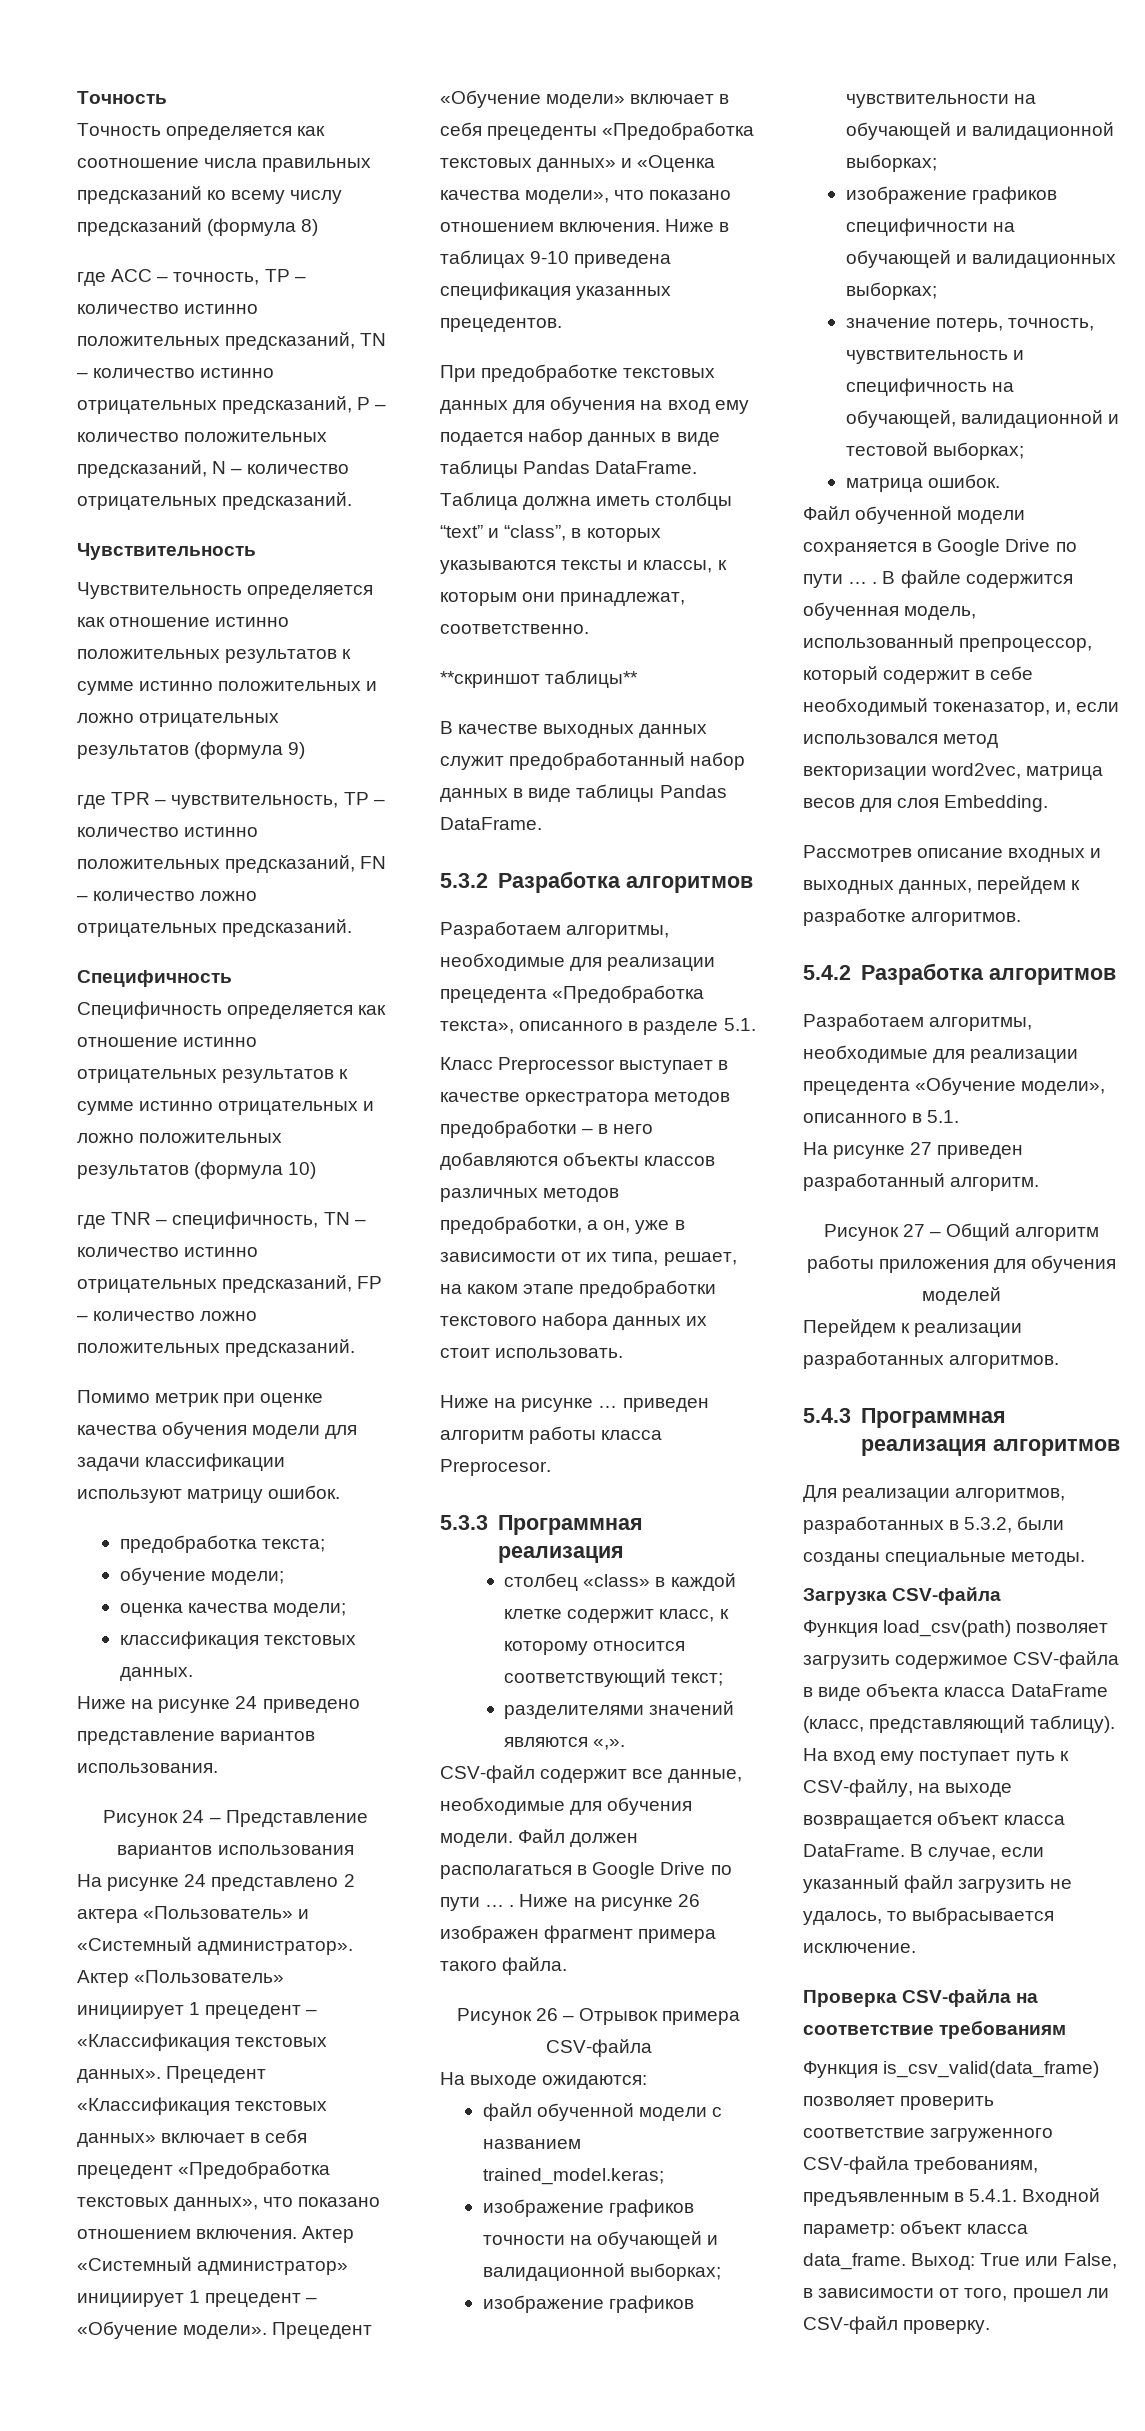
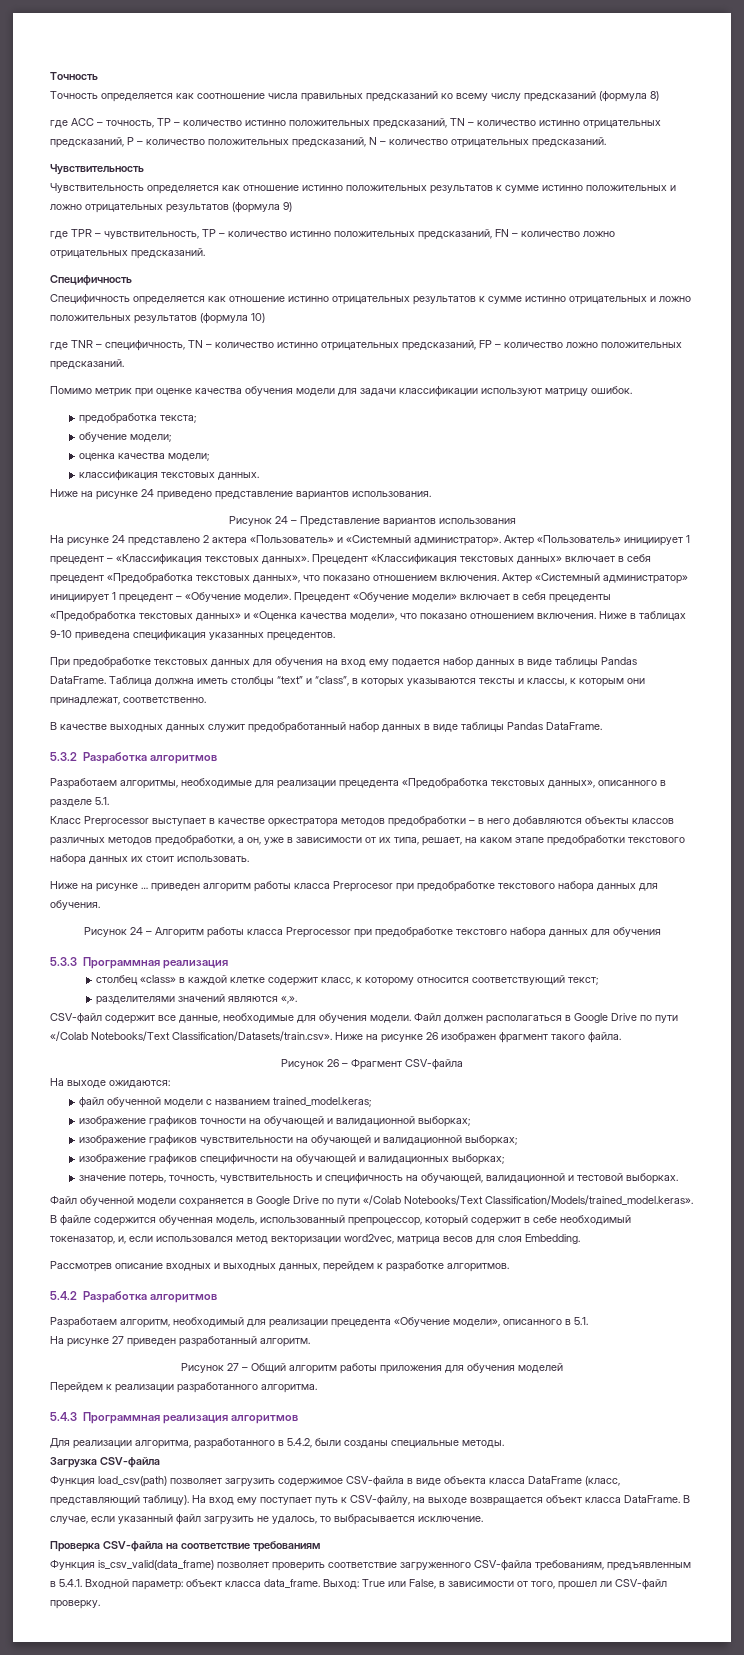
[440,670,639,688] // **скриншот таблицы** -> (206, 700) none
[440,1021,514,1034] текста», -> [491,780,595,788] текстовых данных»,
[440,1459,551,1476] Preprocesor. -> [333,881,658,892] [50,900,100,910] [83,927,661,938] Preprocesor при предобработке текстового набора данных для обучения. // Рисунок 24 – Алгоритм работы класса Preprocessor при предобработке текстовго набора данных для обучения
[485,1905,515,1907] … . -> [50,1031,332,1041] «/Colab Notebooks/Text Classification/Datasets/train.csv».
[638,1929,717,1943] примера -> (548, 1037) none
[579,2008,741,2025] Отрывок примера -> [351,1059,402,1070] Фрагмент
[932,442,1024,460] [845,474,1000,492] выборках; // матрица ошибок. -> [625,1173,678,1184] выборках.
[848,582,878,584] … . -> [363,1195,693,1205] «/Colab Notebooks/Text Classification/Models/trained_model.keras».
[929,1017,1033,1031] [803,1045,928,1063] алгоритмы, необходимые -> [120,1317,244,1328] алгоритм, необходимый
[803,1351,1060,1369] разработанных алгоритмов. -> [177,1382,317,1393] разработанного алгоритма.
[955,1488,1066,1502] [803,1516,1013,1534] алгоритмов, разработанных в 5.3.2, -> [135,1438,312,1449] алгоритма, разработанного в 5.4.2,

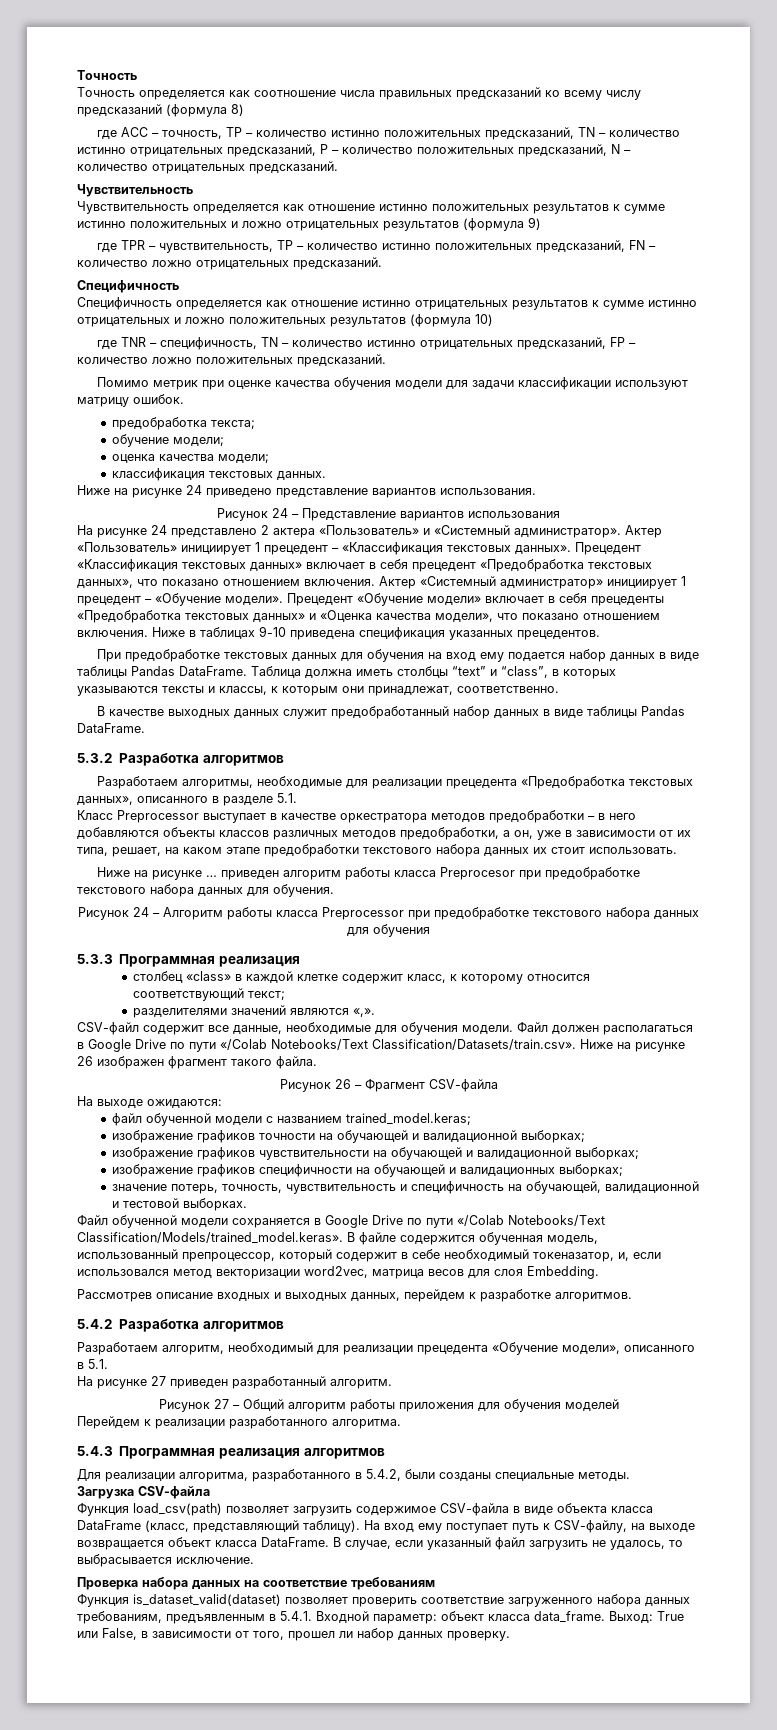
[455,929,507,935] текстовго -> [533,910,602,917] текстового
[103,1541,163,1552] CSV-файла -> [142,1577,240,1590] набора данных
[98,1560,214,1570] is_csv_valid(data_frame) -> [133,1594,281,1606] is_dataset_valid(dataset)
[474,1560,532,1571] CSV-файла -> [597,1594,690,1607] набора данных
[615,1579,667,1590] CSV-файл -> [357,1628,443,1641] набор данных

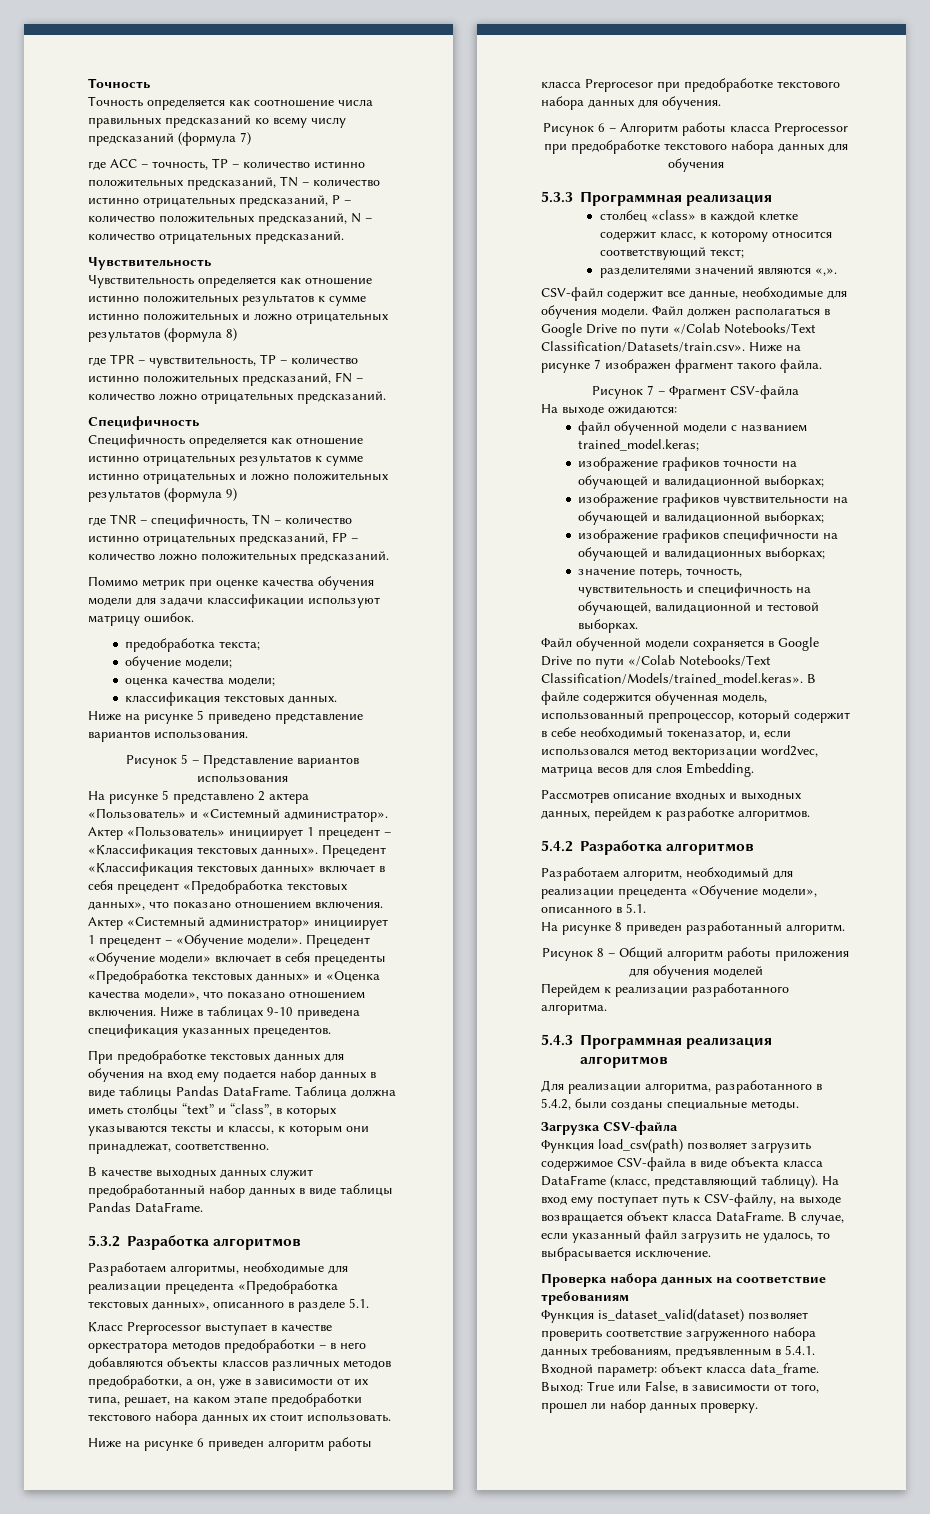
[231,104,244,116] 8) -> [240,132,251,145] 7)
[528,217,541,230] 9) -> [226,328,237,341] 8)
[475,314,493,326] 10) -> [226,488,237,501] 9)
[186,485,202,495] 24 -> [197,710,204,720] 5
[272,508,288,518] 24 -> [181,754,188,764] 5
[151,525,167,535] 24 -> [162,790,169,800] 5
[206,875,218,877] … -> [197,1438,204,1447] 6
[133,907,149,917] 24 -> [598,123,605,132] 6
[77,1056,93,1066] 26 -> [594,359,601,369] 7
[334,1079,351,1089] 26 -> [647,385,654,395] 7
[151,1376,166,1386] 27 -> [615,922,622,931] 8
[213,1399,229,1409] 27 -> [597,948,604,957] 8

